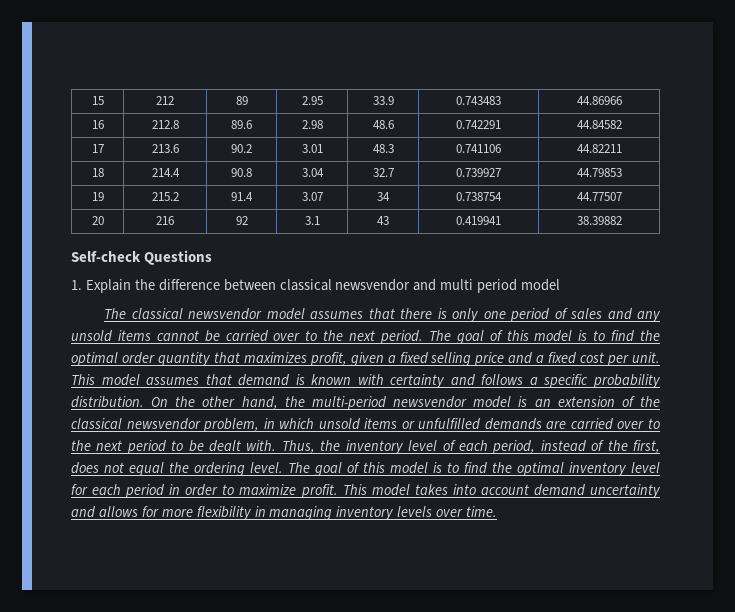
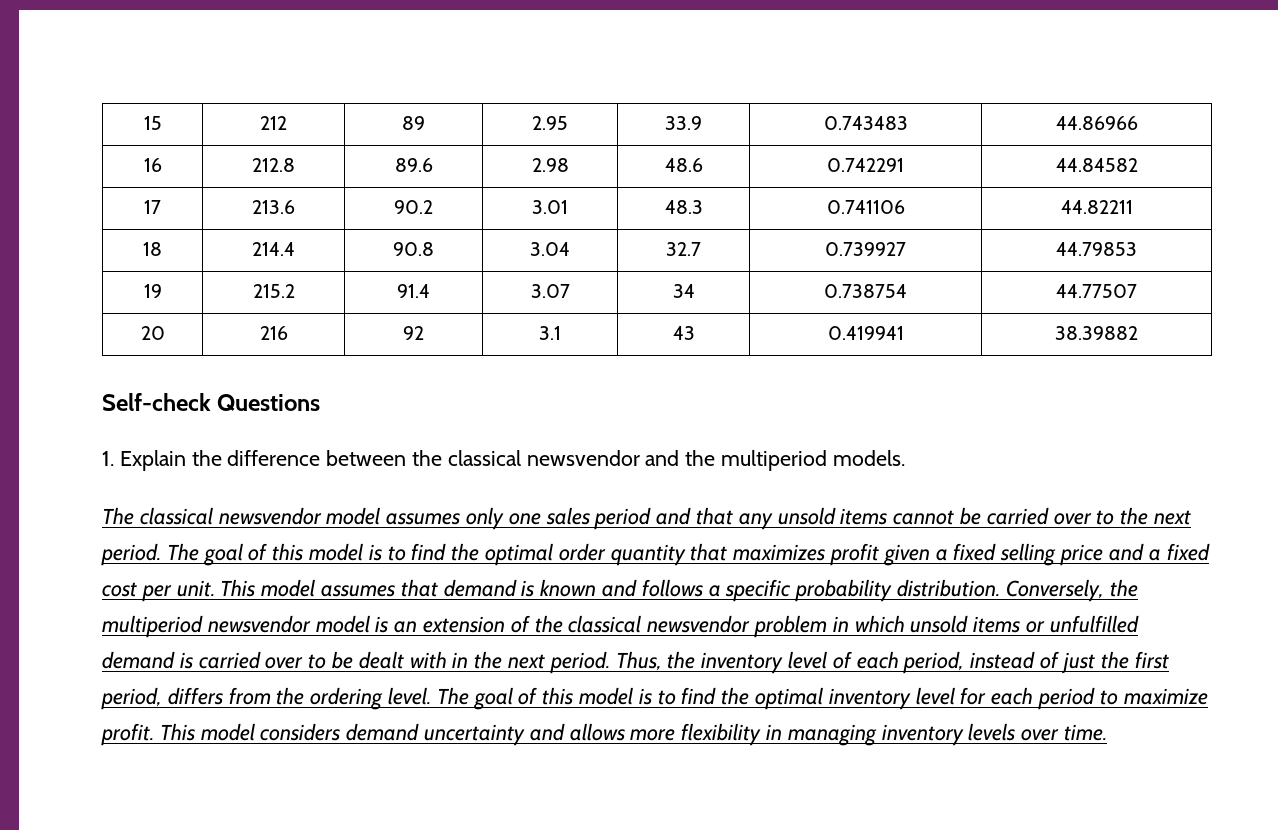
(276, 285) none -> [412,450,443,466] the
[440,279,561,293] multi period model -> [685,450,905,471] the multiperiod models.
[368,308,632,322] that there is only one period of sales and -> [466,507,734,530] only one sales period and that
[309,352,347,366] profit, -> [830,543,880,566] profit
[357,374,446,388] with certainty -> (597, 588) none
[151,396,386,410] On the other hand, the multi-period -> [1005,579,1138,602] [102,615,203,638] Conversely, the multiperiod
[203,418,260,432] problem, -> [754,615,828,638] problem
[484,418,661,430] [71,440,277,454] demands are carried over to the next period to be dealt with. -> [102,651,610,674] demand is carried over to be dealt with in the next period.
[607,440,661,453] [71,462,164,476] the first, does not equal -> [1061,651,1169,674] [101,687,271,710] just the first period, differs from
[169,484,219,496] in order -> (1096, 698) none
[414,484,529,495] takes into account -> [260,723,341,741] considers
[141,506,159,517] for -> (625, 732) none

